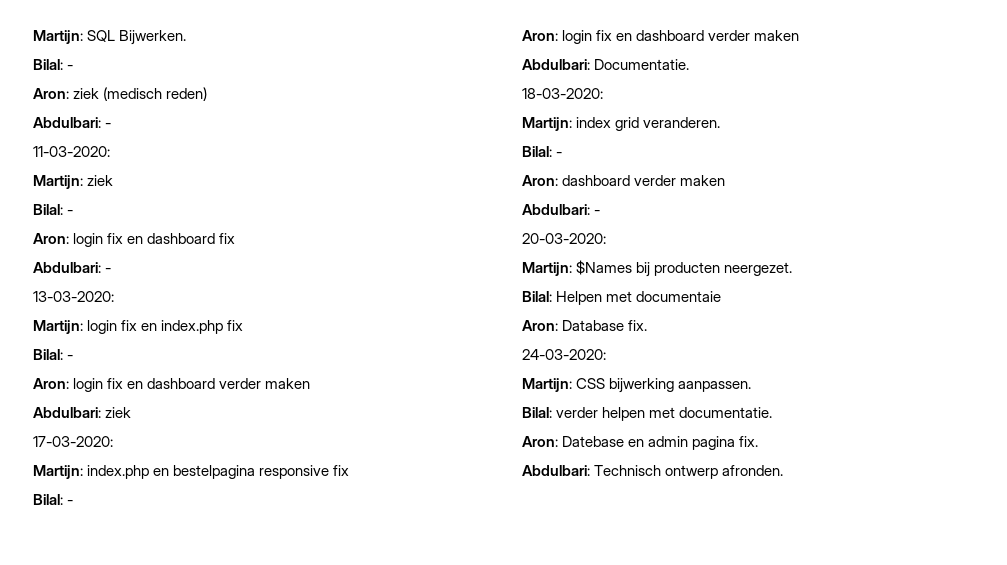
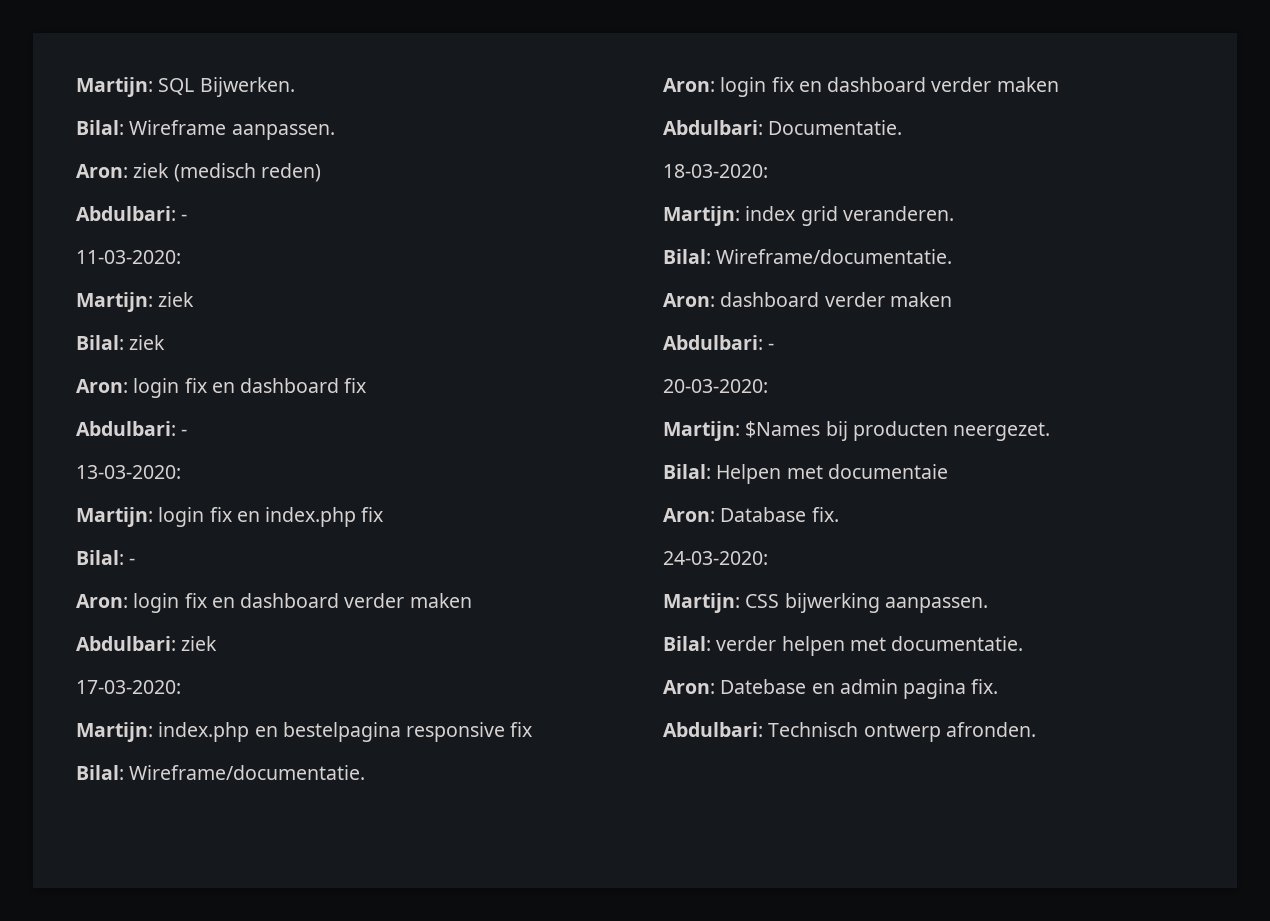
[67,65,74,70] - -> [129,120,335,140] Wireframe aanpassen.
[67,210,74,215] - -> [129,335,166,350] ziek
[67,500,74,505] - -> [129,765,366,780] Wireframe/documentatie.
[556,152,563,157] - -> [716,249,953,264] Wireframe/documentatie.

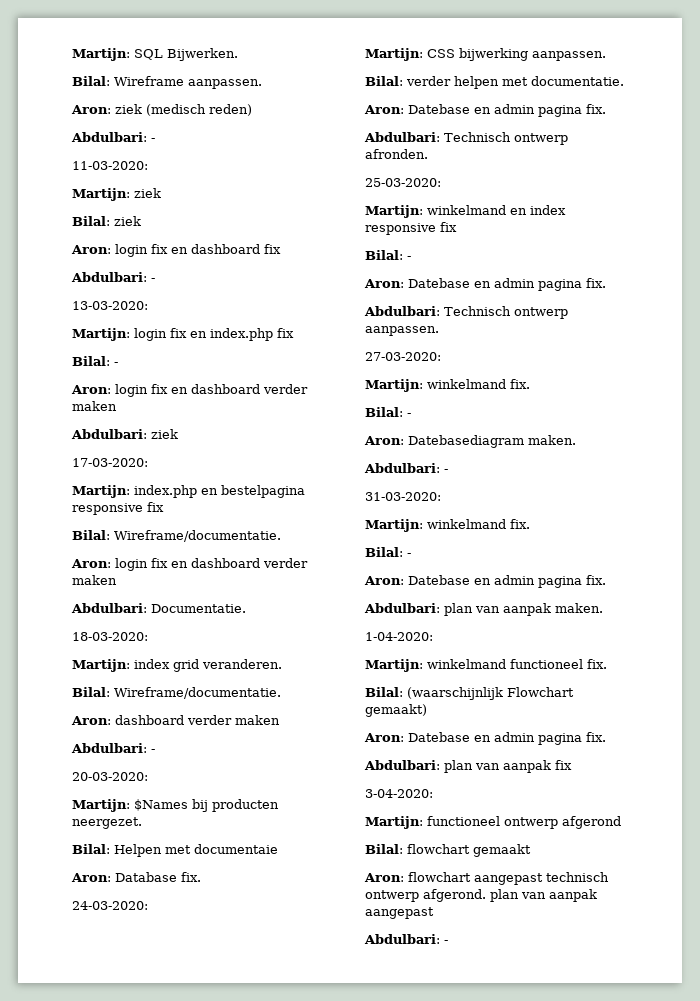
(1036, 729) none -> [365,178,441,187] [365,205,566,218] [365,222,457,235] [365,250,411,260] [364,278,606,291] [364,306,568,319] [365,326,439,336] [365,352,441,361] [365,379,530,392] [365,407,411,417] [364,435,576,448] [364,463,448,473] [365,492,441,501] [365,519,530,532] [365,547,411,557] [364,575,606,588] [364,603,603,616] [365,632,433,641] [365,659,607,672] [365,687,574,700] [365,704,427,717] [364,732,606,745] [364,760,572,773] [365,789,433,798] [365,816,621,829] [365,844,531,857] [364,872,609,885] [365,889,597,902] [365,907,434,919] [364,934,448,944] // 25-03-2020: // Martijn: winkelmand en index responsive fix // Bilal: - // Aron: Datebase en admin pagina fix. // Abdulbari: Technisch ontwerp aanpassen. // 27-03-2020: // Martijn: winkelmand fix. // Bilal: - // Aron: Datebasediagram maken. // Abdulbari: - // 31-03-2020: // Martijn: winkelmand fix. // Bilal: - // Aron: Datebase en admin pagina fix. // Abdulbari: plan van aanpak maken. // 1-04-2020: // Martijn: winkelmand functioneel fix. // Bilal: (waarschijnlijk Flowchart gemaakt) // Aron: Datebase en admin pagina fix. // Abdulbari: plan van aanpak fix // 3-04-2020: // Martijn: functioneel ontwerp afgerond // Bilal: flowchart gemaakt // Aron: flowchart aangepast technisch ontwerp afgerond. plan van aanpak aangepast // Abdulbari: -

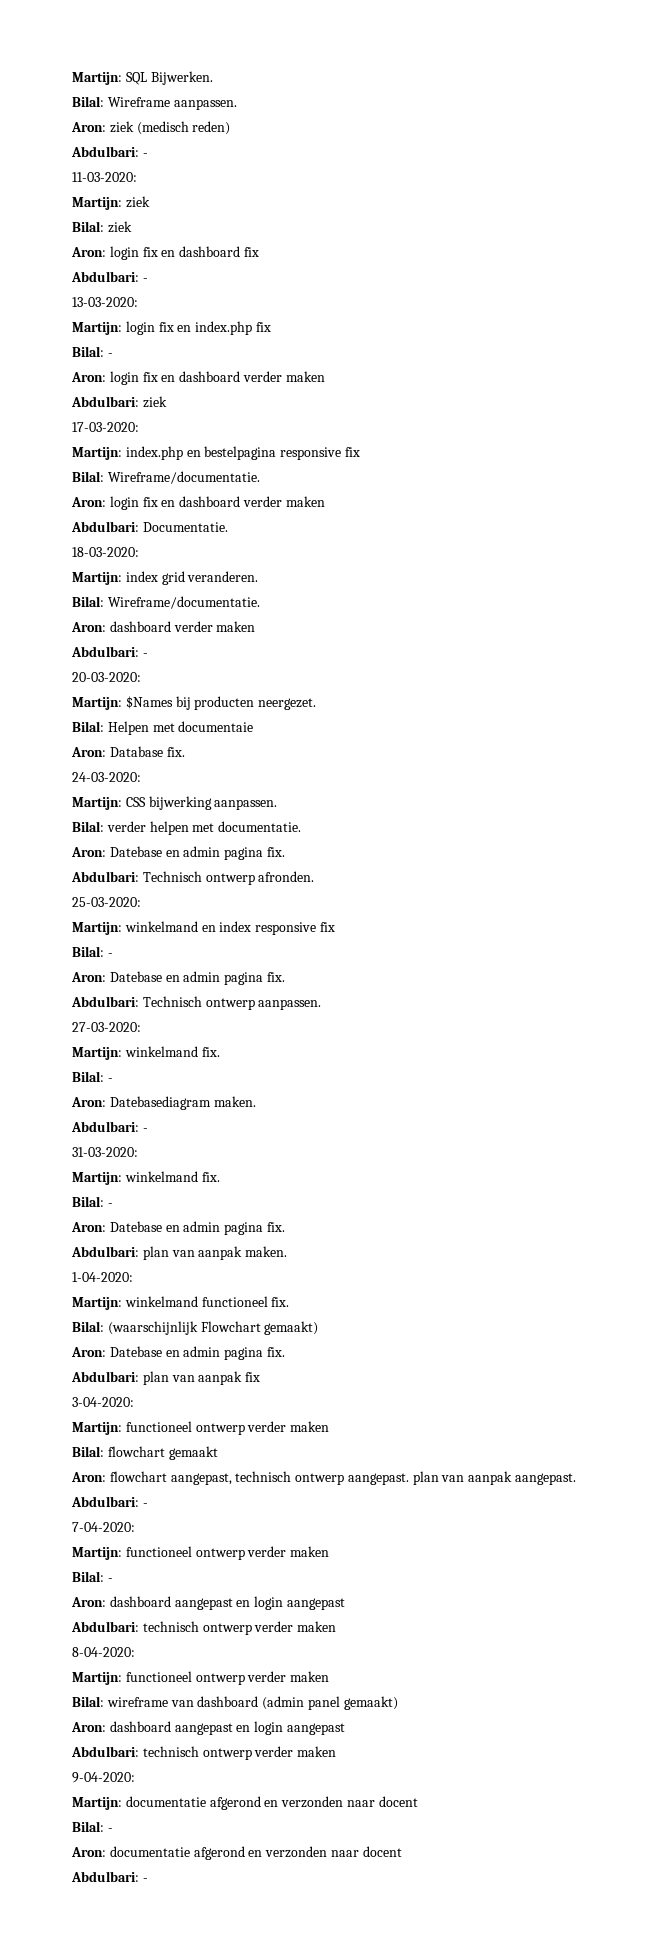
[562,816,621,829] afgerond -> [247,1421,330,1432] verder maken
[474,872,609,885] [365,889,597,902] [365,907,434,919] aangepast technisch ontwerp afgerond. plan van aanpak aangepast -> [170,1471,577,1485] [71,1496,148,1507] [72,1522,135,1532] [72,1546,330,1560] [72,1571,113,1582] [71,1596,345,1610] [71,1621,337,1635] [72,1647,135,1657] [72,1671,330,1685] [72,1696,398,1710] [71,1721,345,1735] [71,1746,337,1760] [72,1772,135,1783] [72,1796,418,1810] [72,1821,113,1832] [71,1846,402,1860] aangepast, technisch ontwerp aangepast. plan van aanpak aangepast. // Abdulbari: - // 7-04-2020: // Martijn: functioneel ontwerp verder maken // Bilal: - // Aron: dashboard aangepast en login aangepast // Abdulbari: technisch ontwerp verder maken // 8-04-2020: // Martijn: functioneel ontwerp verder maken // Bilal: wireframe van dashboard (admin panel gemaakt) // Aron: dashboard aangepast en login aangepast // Abdulbari: technisch ontwerp verder maken // 9-04-2020: // Martijn: documentatie afgerond en verzonden naar docent // Bilal: - // Aron: documentatie afgerond en verzonden naar docent

